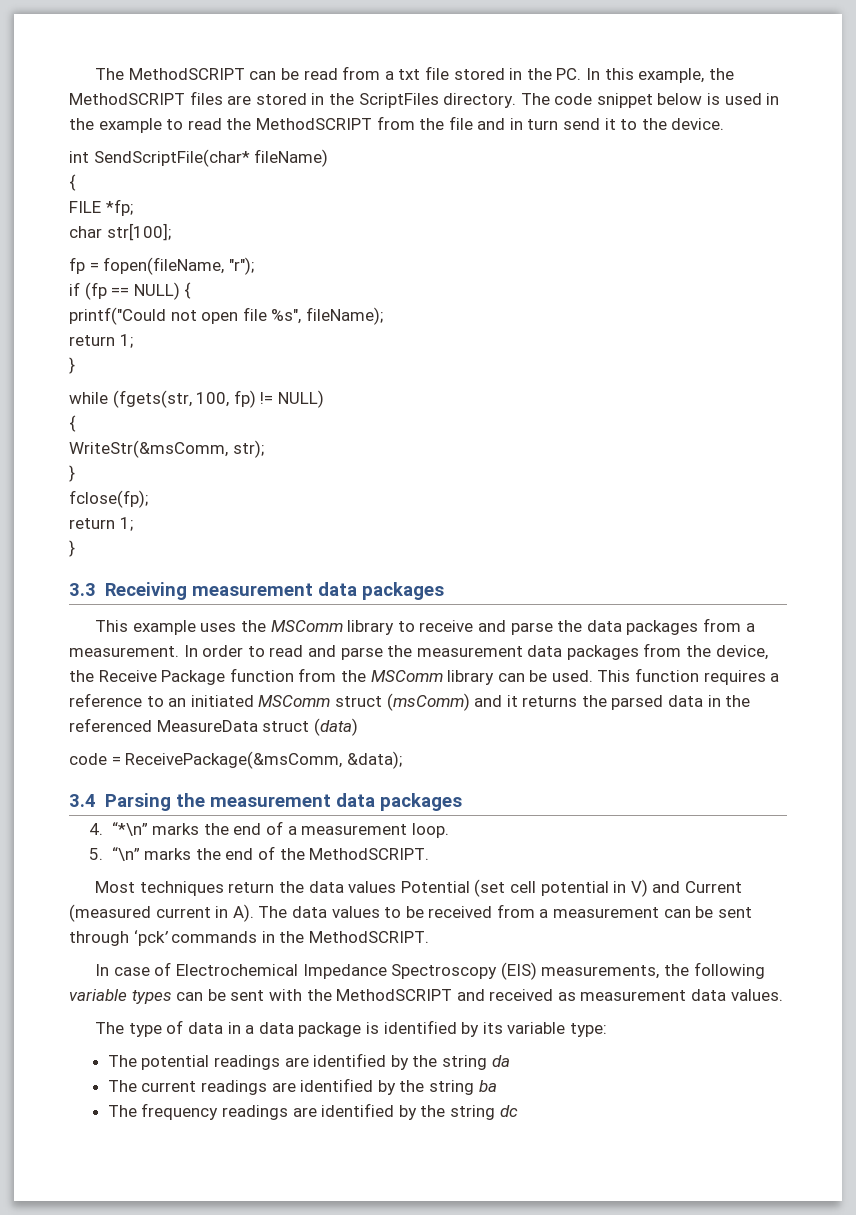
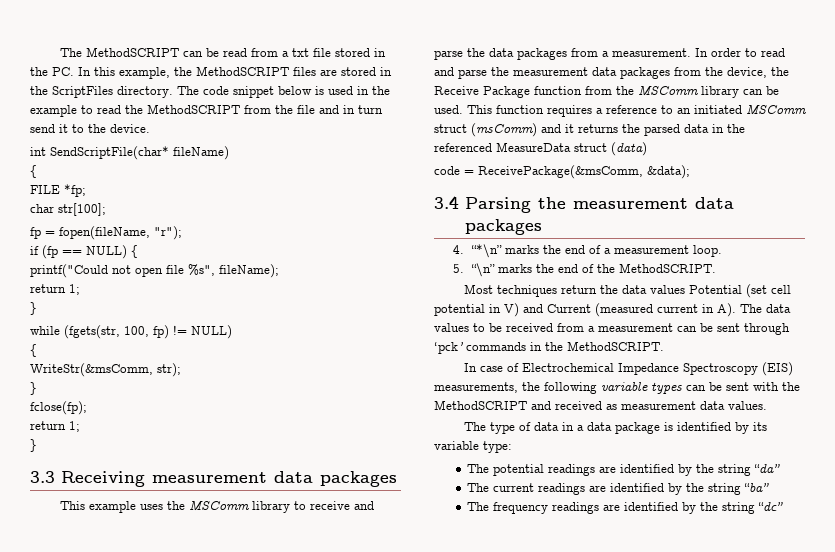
[491,1055,510,1067] da -> [753,464,780,473] “da”
[478,1080,497,1092] ba -> [743,483,769,492] “ba”
[499,1105,518,1117] dc -> [757,502,783,511] “dc”

